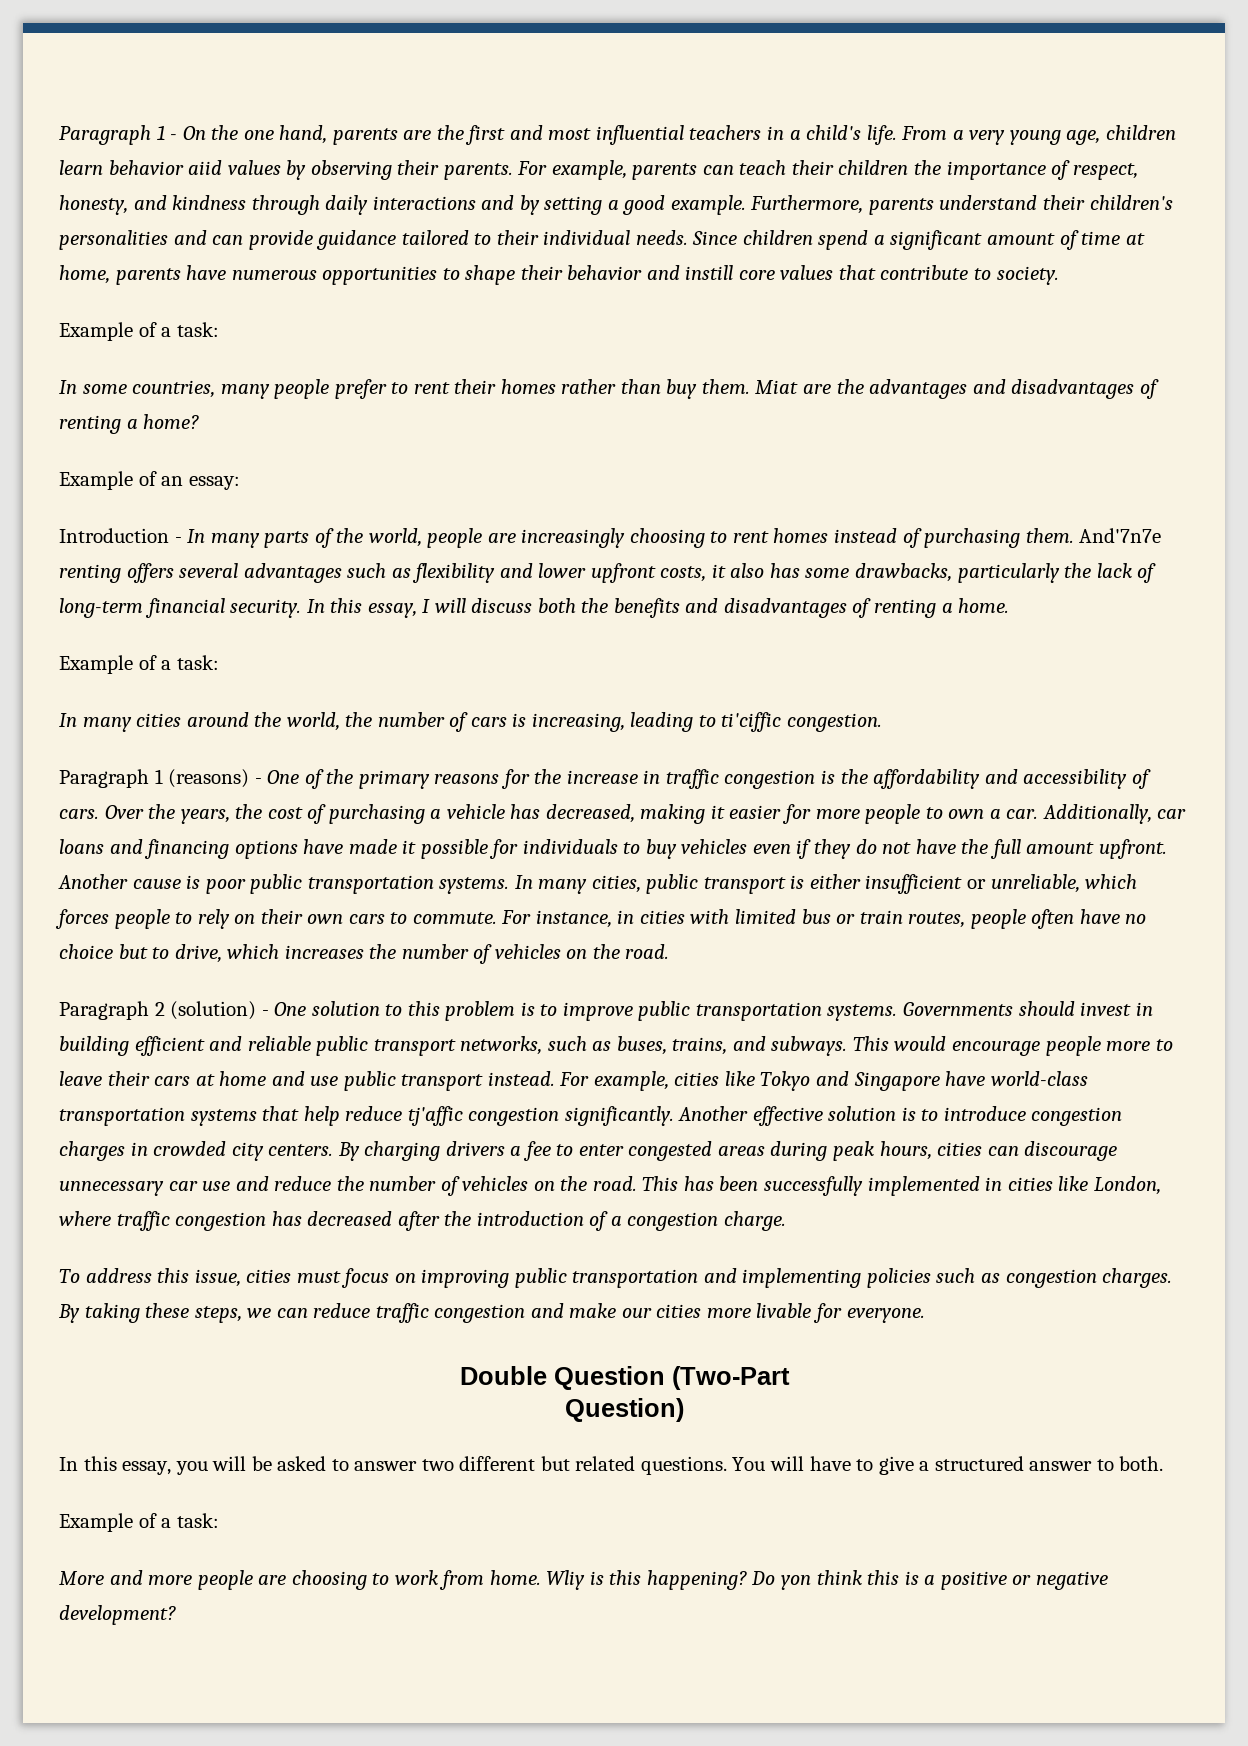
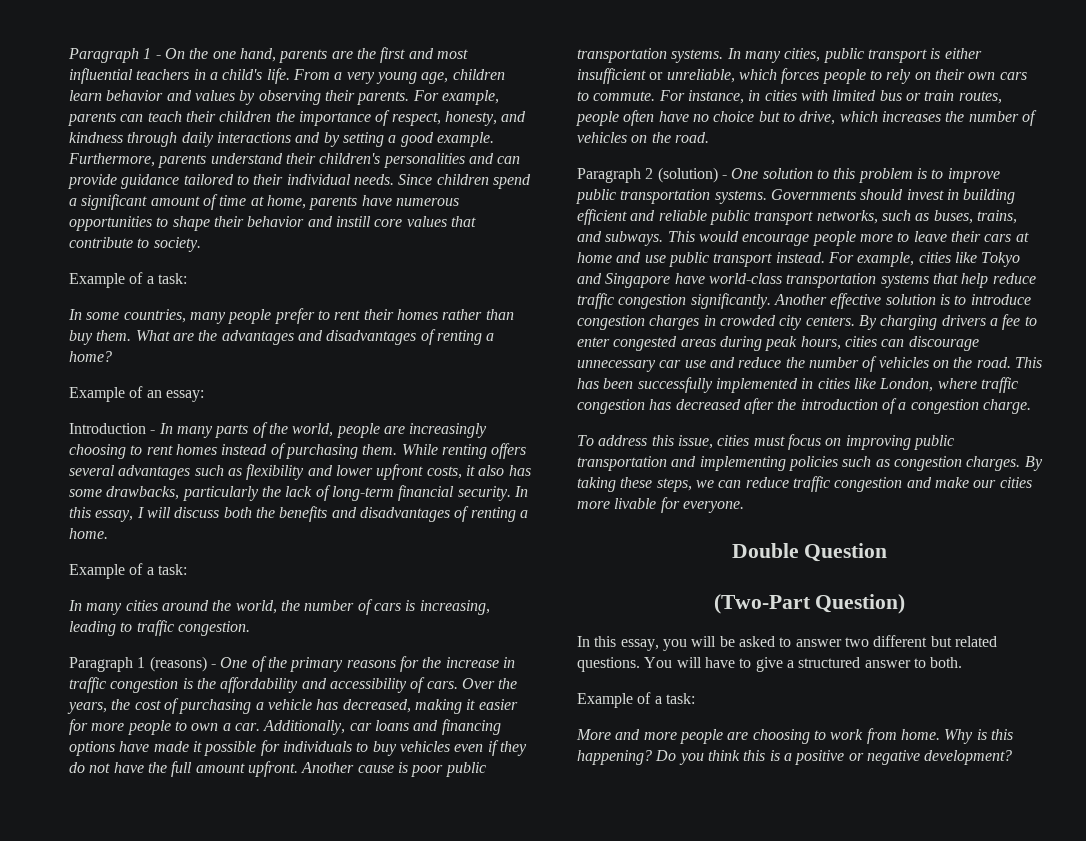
[188,160,223,175] aiid -> [166,90,192,101] and
[755,380,799,394] Miat -> [135,330,170,341] What
[1079,528,1162,543] And'7n7e -> [401,444,438,455] While
[721,712,782,732] ti'ciffic -> [136,620,174,636] traffic
[407,1106,463,1126] tj'affic -> [577,293,614,309] traffic
(665, 1378) none -> (888, 552) //
(790, 1378) // -> (811, 604) none
[546,1570,586,1590] Wliy -> [944,729,974,744] Why
[781,1575,812,1590] yon -> [678,753,704,765] you

